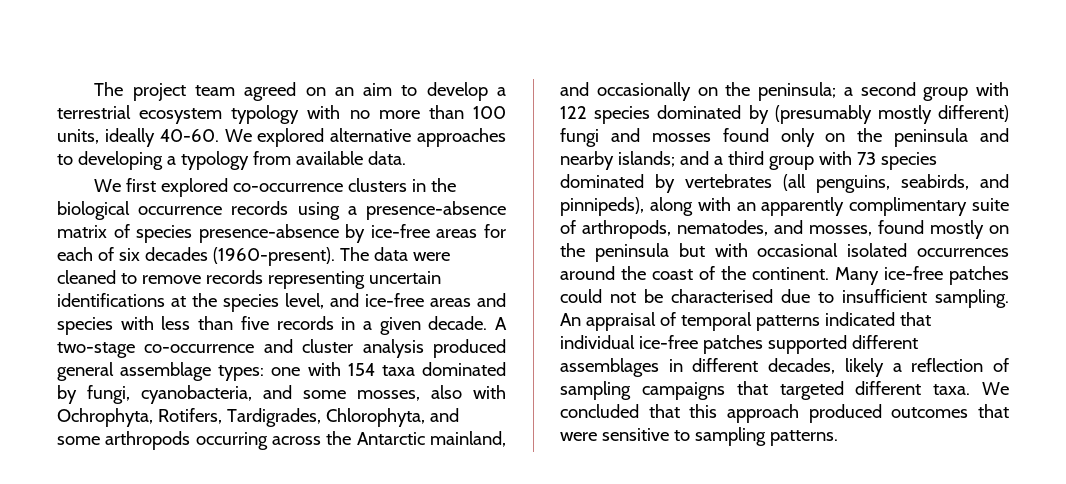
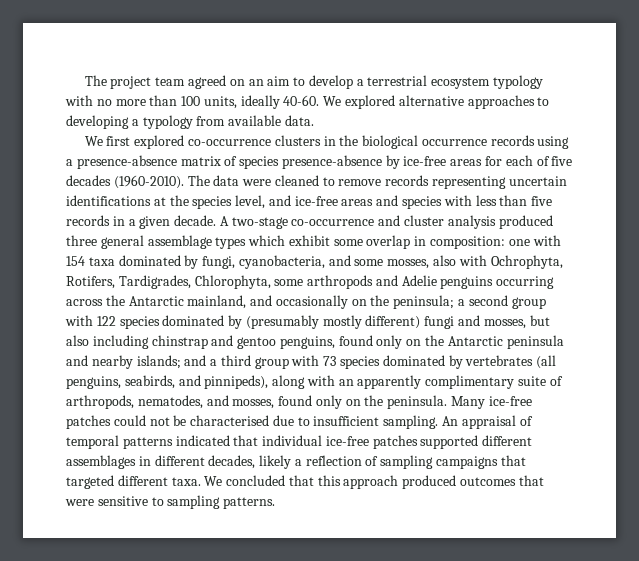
[118,247,335,266] six decades (1960-present). -> [551,156,573,166] [66,175,184,189] five decades (1960-2010).
(506, 348) none -> [66,235,97,246] three
[218,365,265,381] types: -> [215,235,506,249] types which exhibit some overlap in composition:
[429,408,459,422] and -> (271, 282) none
(191, 440) none -> [375,275,494,289] and Adelie penguins
[651,128,883,147] mosses found only on the -> [483,315,550,329] [66,335,503,349] mosses, but also including chinstrap and gentoo penguins, found only on the Antarctic
[930,220,1009,239] [560,243,1009,262] [560,266,829,280] mostly on the peninsula but with occasional isolated occurrences around the coast of the continent. -> [315,395,448,409] only on the peninsula.

